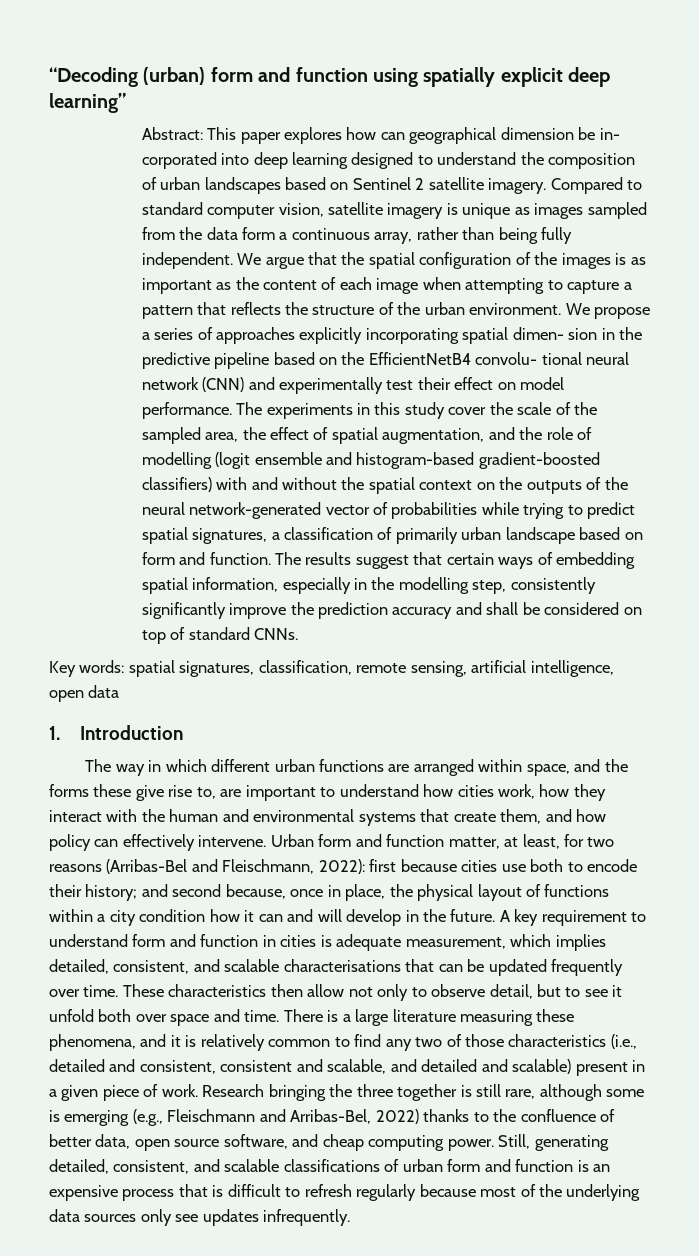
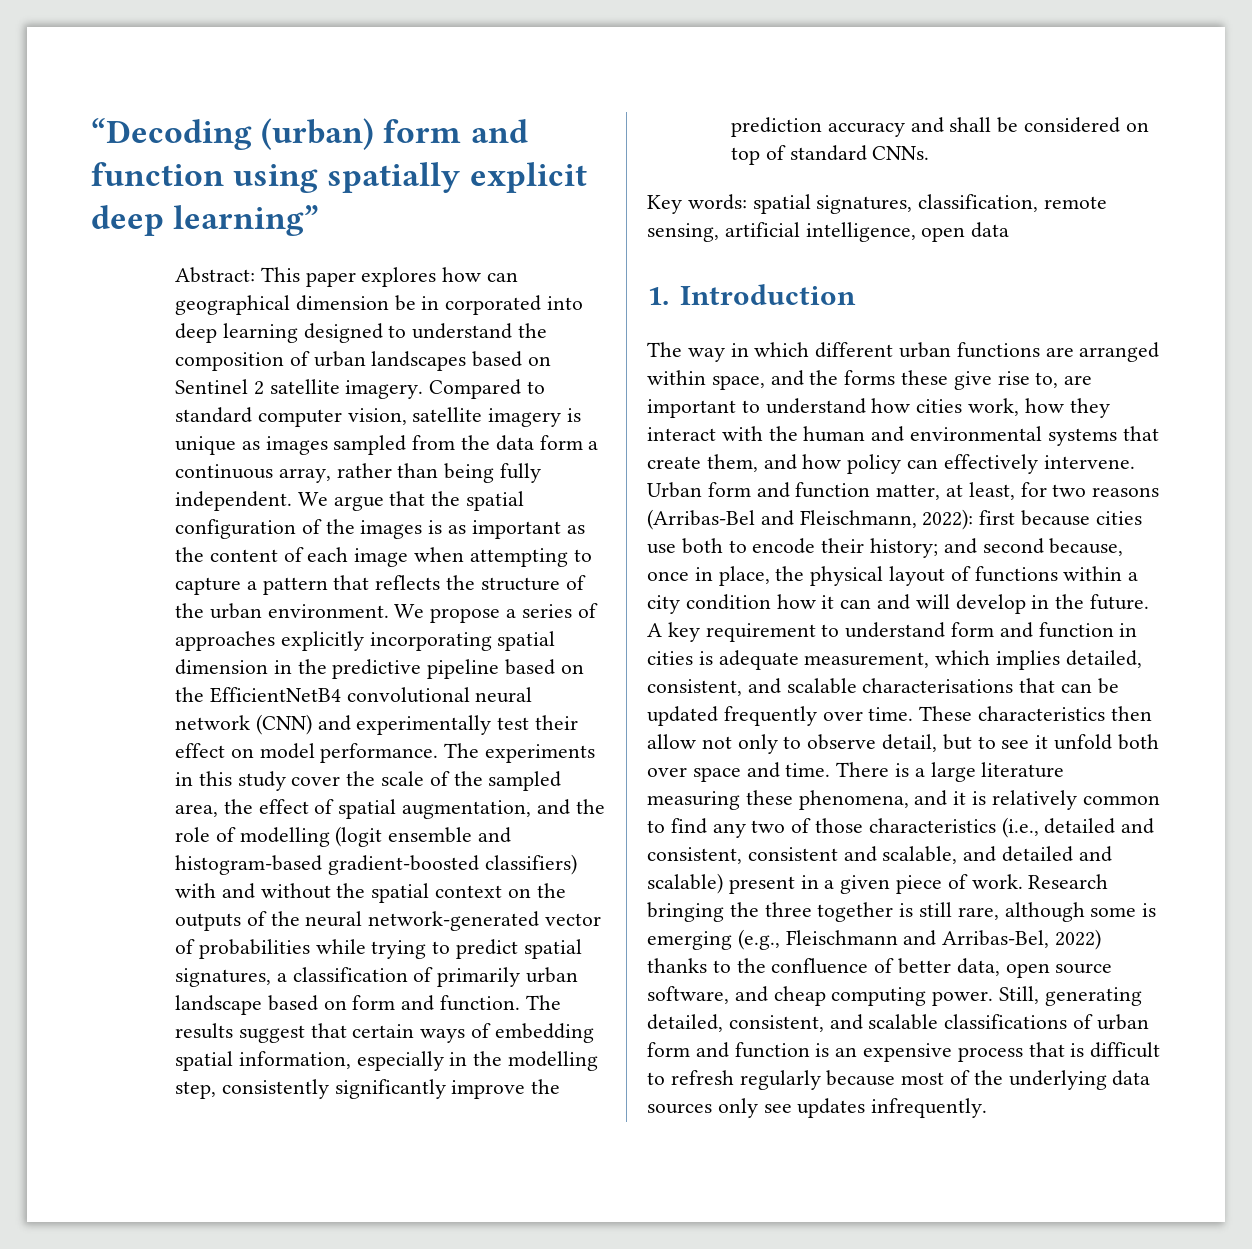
[599,128,620,140] in- -> [421,296,440,310] in
[512,327,598,340] dimen- sion -> [174,659,268,675] dimension
[475,352,582,365] convolu- tional -> [346,687,470,703] convolutional

